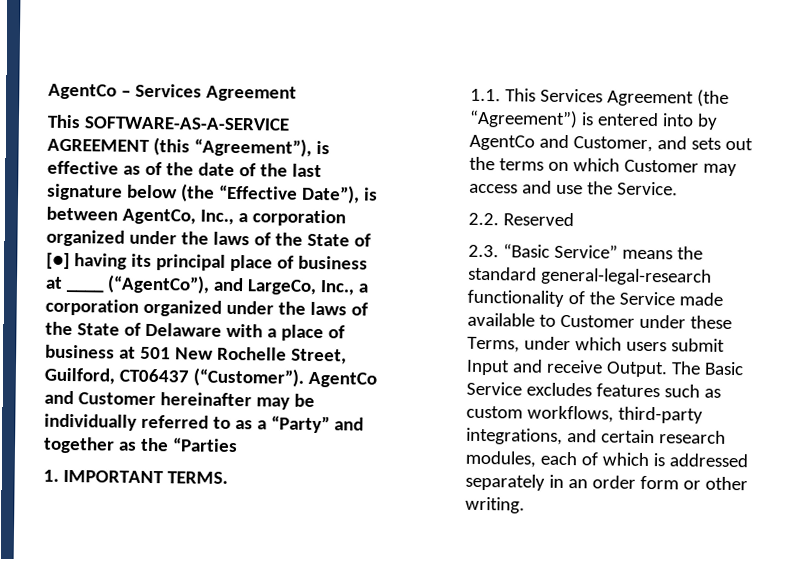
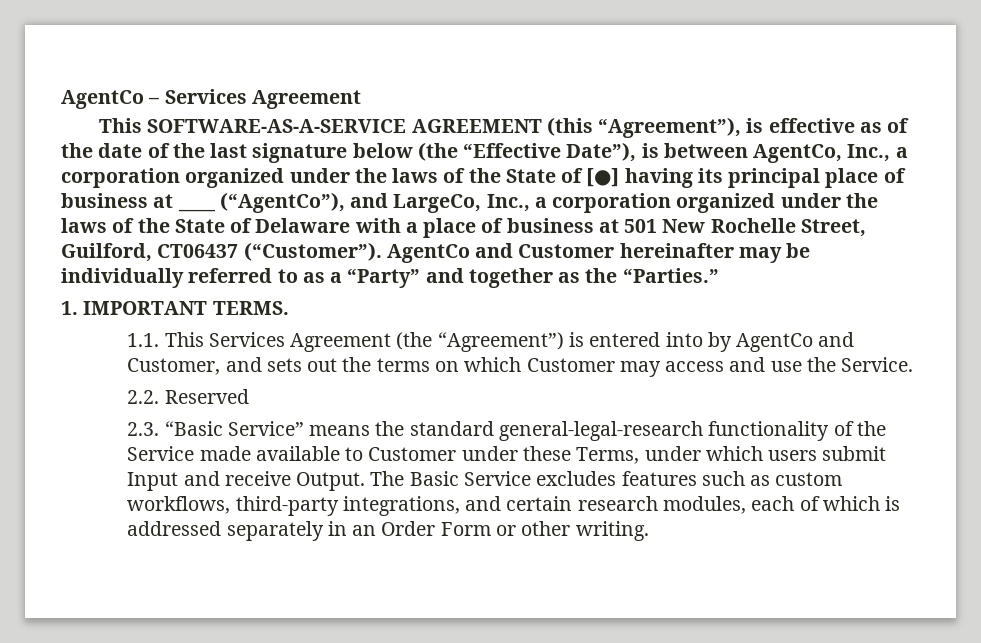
[171,437,238,453] “Parties -> [622,268,719,283] “Parties.”
[591,475,679,490] order form -> [381,521,491,536] Order Form

